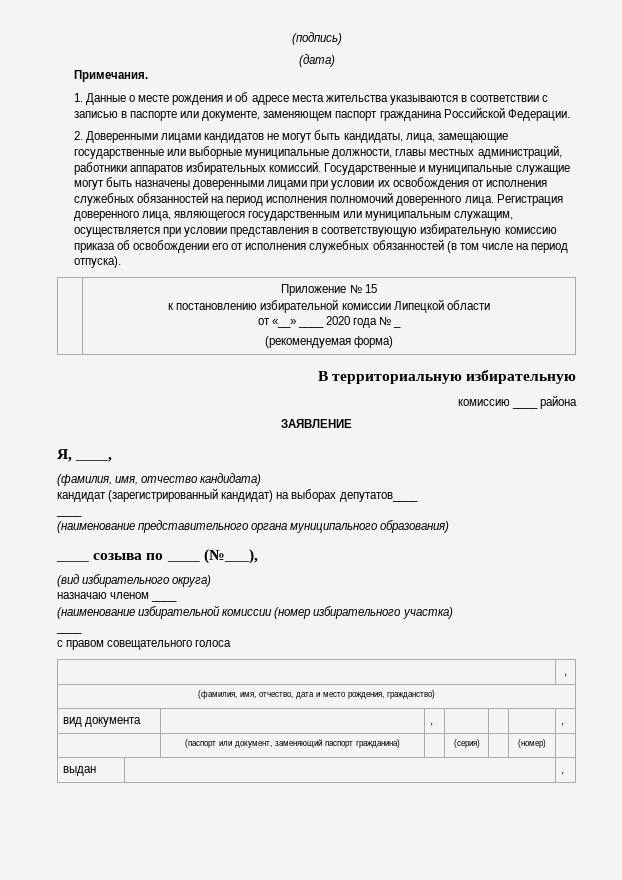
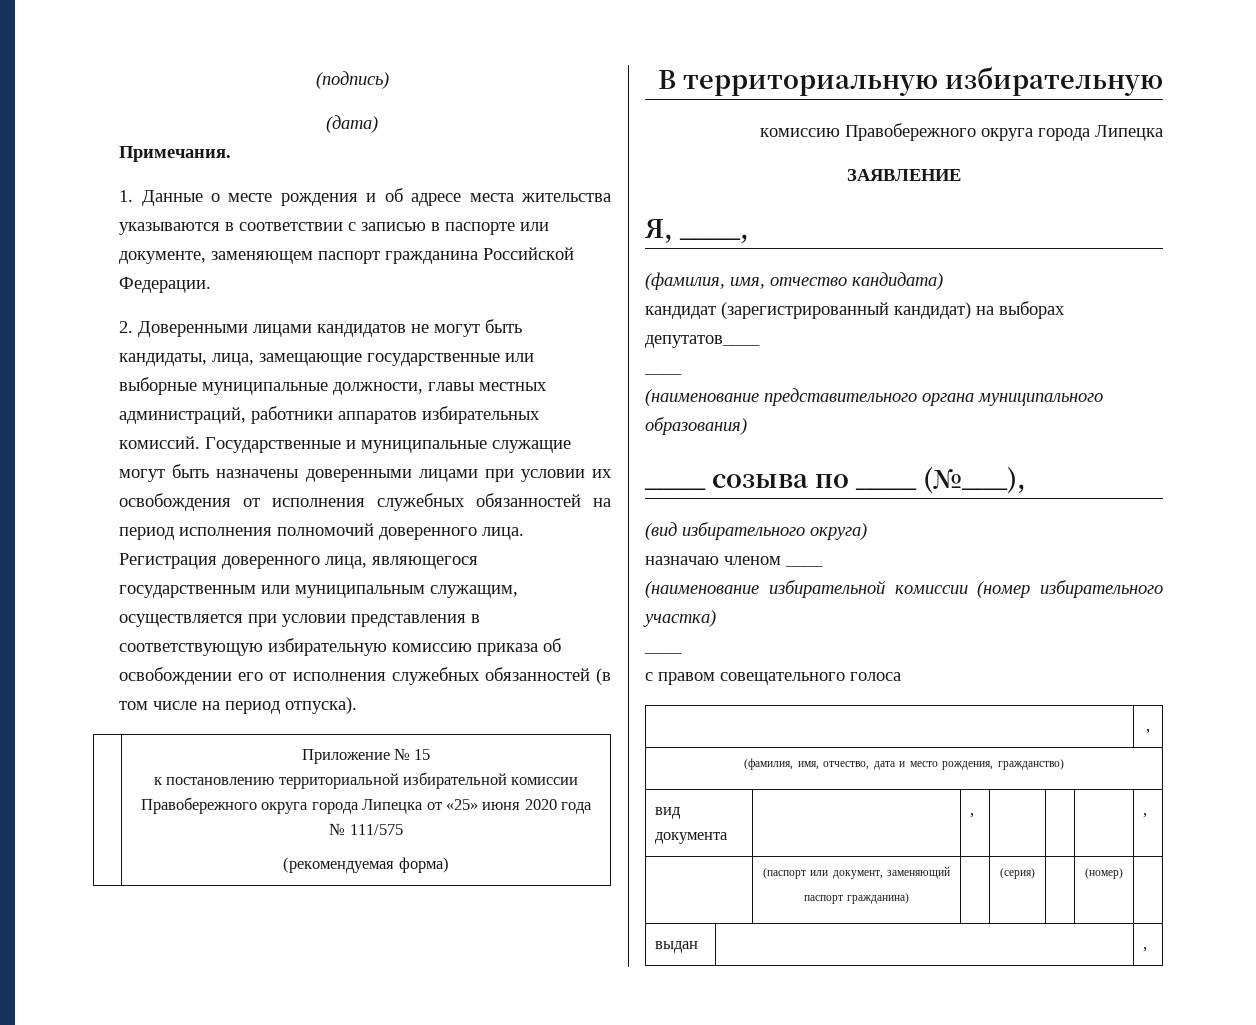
[260,299,490,313] [257,318,324,328] избирательной комиссии Липецкой области // от «__» ____ -> [278,772,579,789] [140,797,521,814] территориальной избирательной комиссии Правобережного округа города Липецка от «25» июня
[393,325,402,328] _ -> [349,824,403,835] 111/575
[511,395,577,409] ____ района -> [845,123,1163,141] Правобережного округа города Липецка

